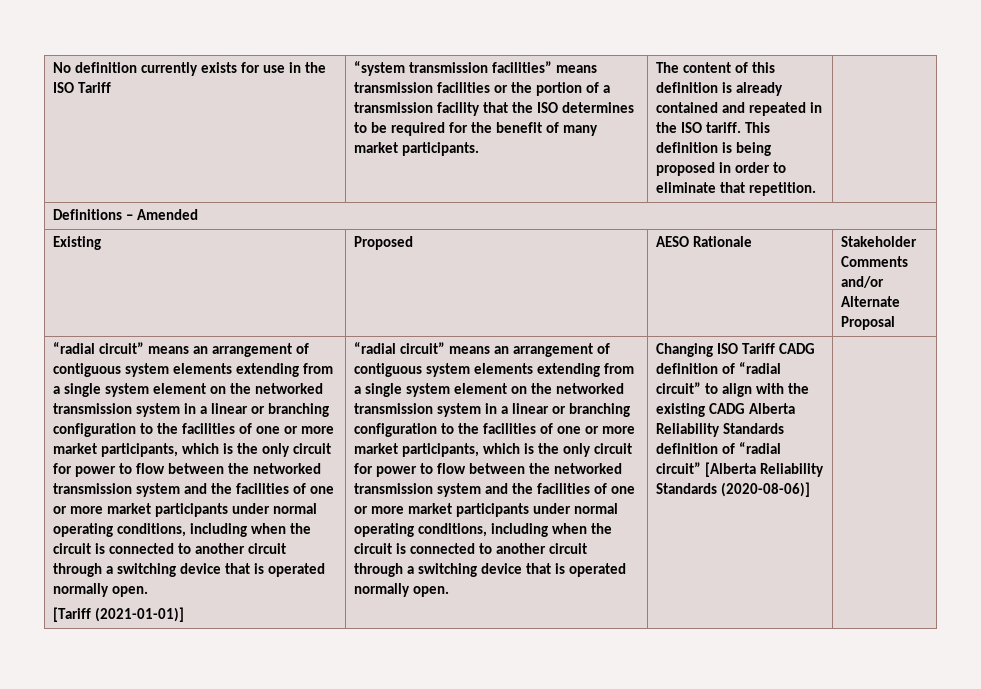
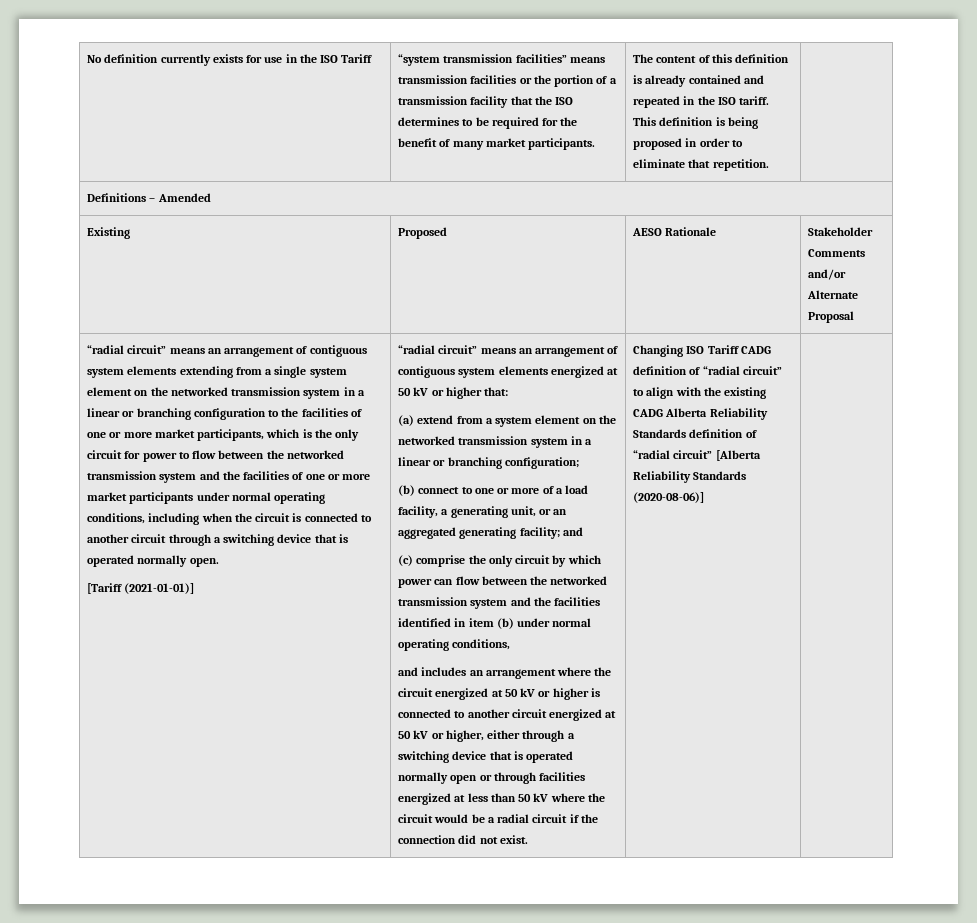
[537,363,635,377] [354,383,403,397] extending from a single -> [550,366,619,378] [398,387,509,399] [398,415,493,426] energized at 50 kV or higher that: // (a) extend from a
[354,423,635,437] [354,443,632,457] [354,463,622,477] [354,483,635,497] [354,503,619,517] [354,523,613,537] [354,543,588,554] [354,563,626,577] [354,583,450,597] configuration to the facilities of one or more market participants, which is the only circuit for power to flow between the networked transmission system and the facilities of one or more market participants under normal operating conditions, including when the circuit is connected to another circuit through a switching device that is operated normally open. -> [504,457,579,469] [398,485,589,496] [398,506,568,518] [398,527,583,539] [398,555,601,567] [398,576,608,588] [398,597,601,609] [398,618,592,629] [398,639,511,651] [398,667,612,679] [398,688,600,700] [398,709,617,721] [398,730,575,742] [398,751,574,763] [398,772,586,784] [398,793,605,805] [398,814,598,823] [398,835,528,844] configuration; // (b) connect to one or more of a load facility, a generating unit, or an aggregated generating facility; and // (c) comprise the only circuit by which power can flow between the networked transmission system and the facilities identified in item (b) under normal operating conditions, // and includes an arrangement where the circuit energized at 50 kV or higher is connected to another circuit energized at 50 kV or higher, either through a switching device that is operated normally open or through facilities energized at less than 50 kV where the circuit would be a radial circuit if the connection did not exist.

